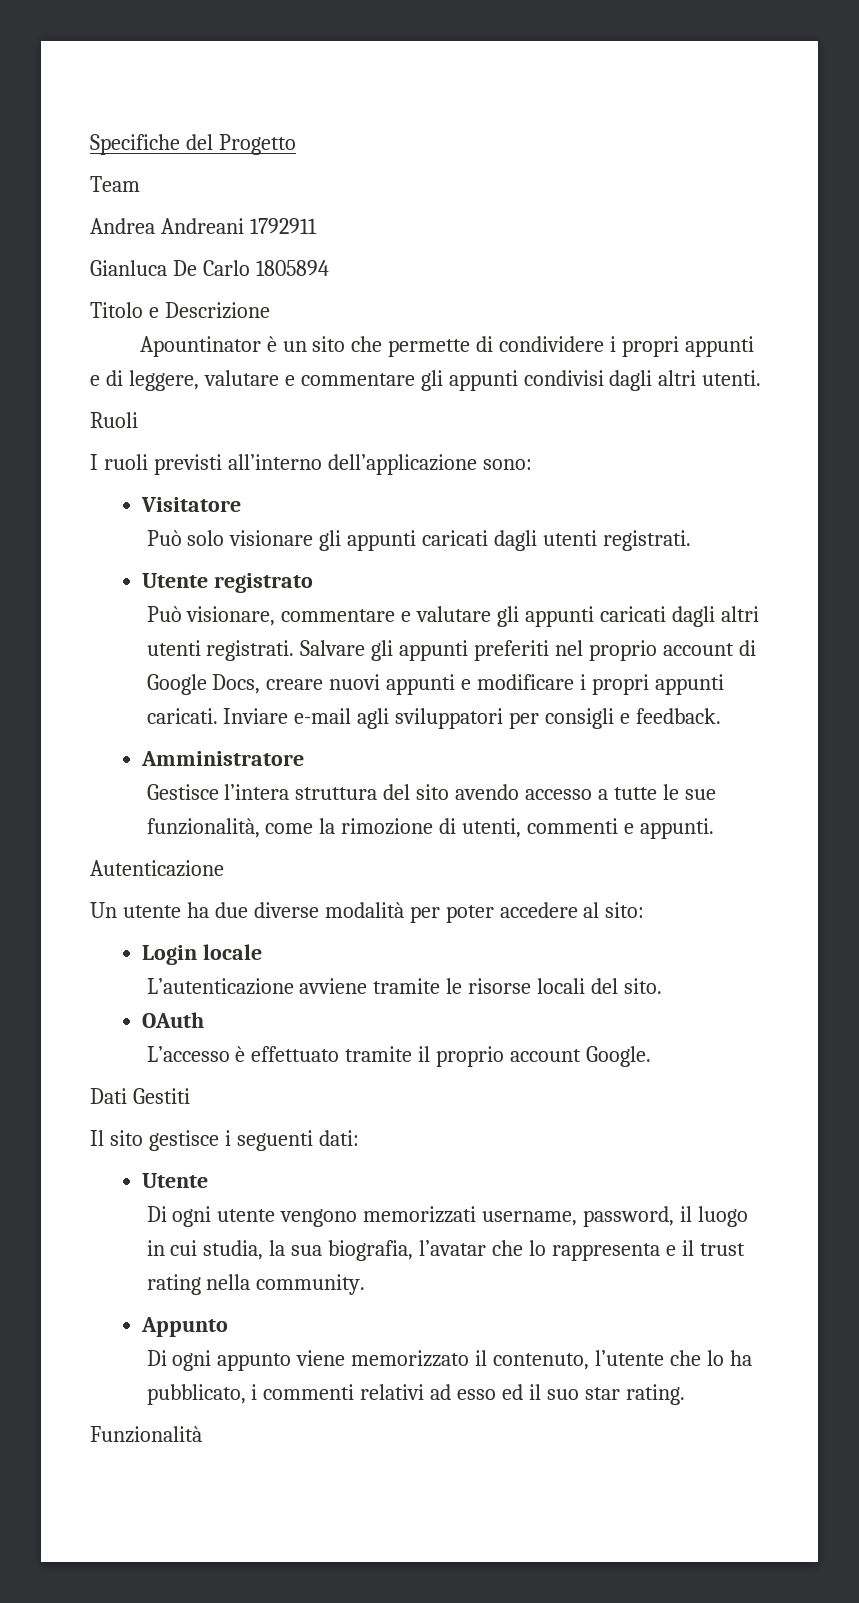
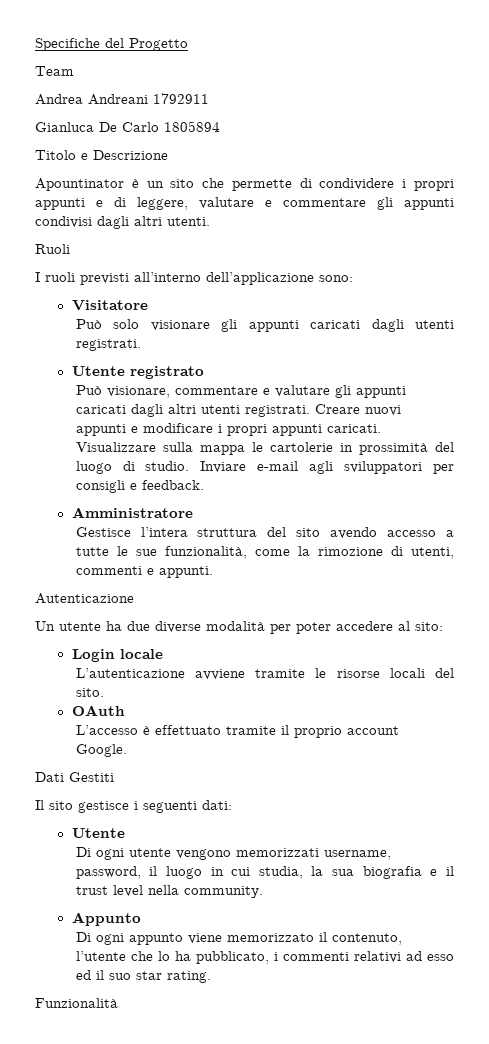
[300,640,756,661] [146,674,324,695] Salvare gli appunti preferiti nel proprio account di Google Docs, creare -> [314,404,360,414] Creare
(218, 716) none -> [75,442,455,455] [75,461,190,474] Visualizzare sulla mappa le cartolerie in prossimità del luogo di studio.
[328,1240,660,1261] biografia, l’avatar che lo rappresenta -> [362,866,422,879] biografia
[146,1274,201,1295] rating -> [112,885,143,897] level

